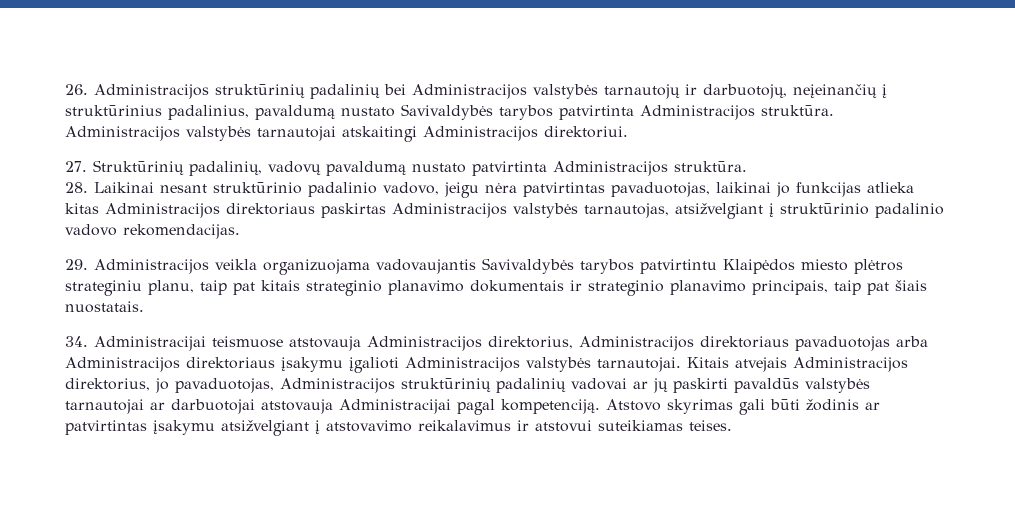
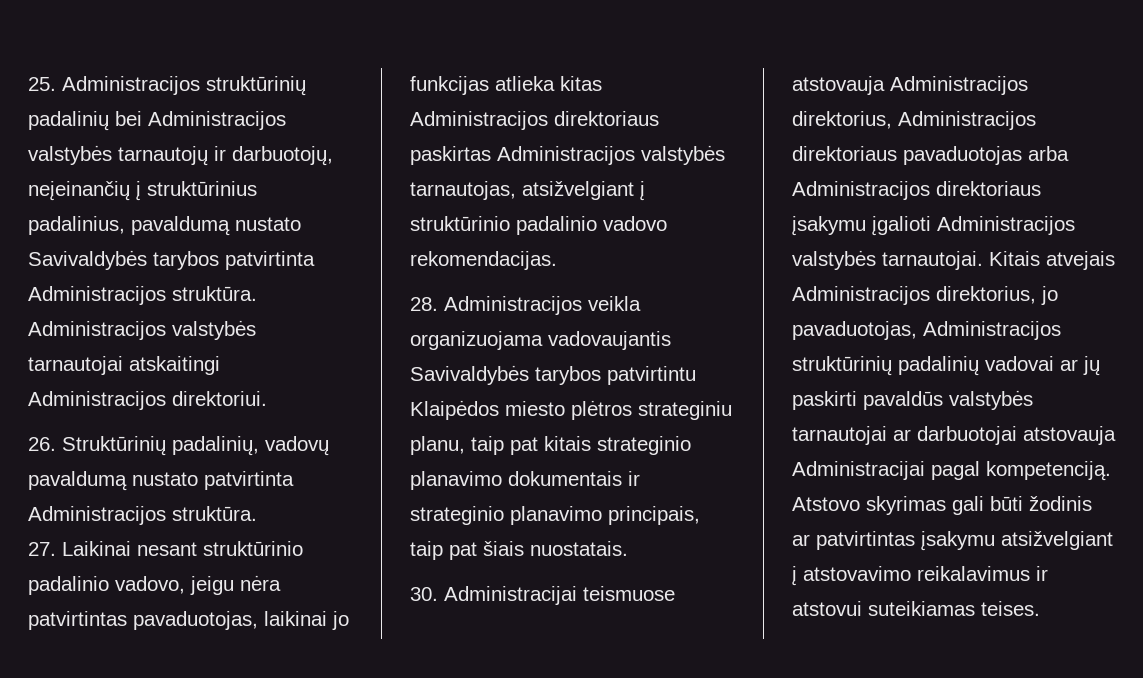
[65,84,88,95] 26. -> [28,77,56,91] 25.
[65,161,87,172] 27. -> [28,437,56,451] 26.
[65,182,88,193] 28. -> [28,542,56,556] 27.
[65,259,88,270] 29. -> [410,297,438,311] 28.
[65,336,88,347] 34. -> [410,587,438,601] 30.

